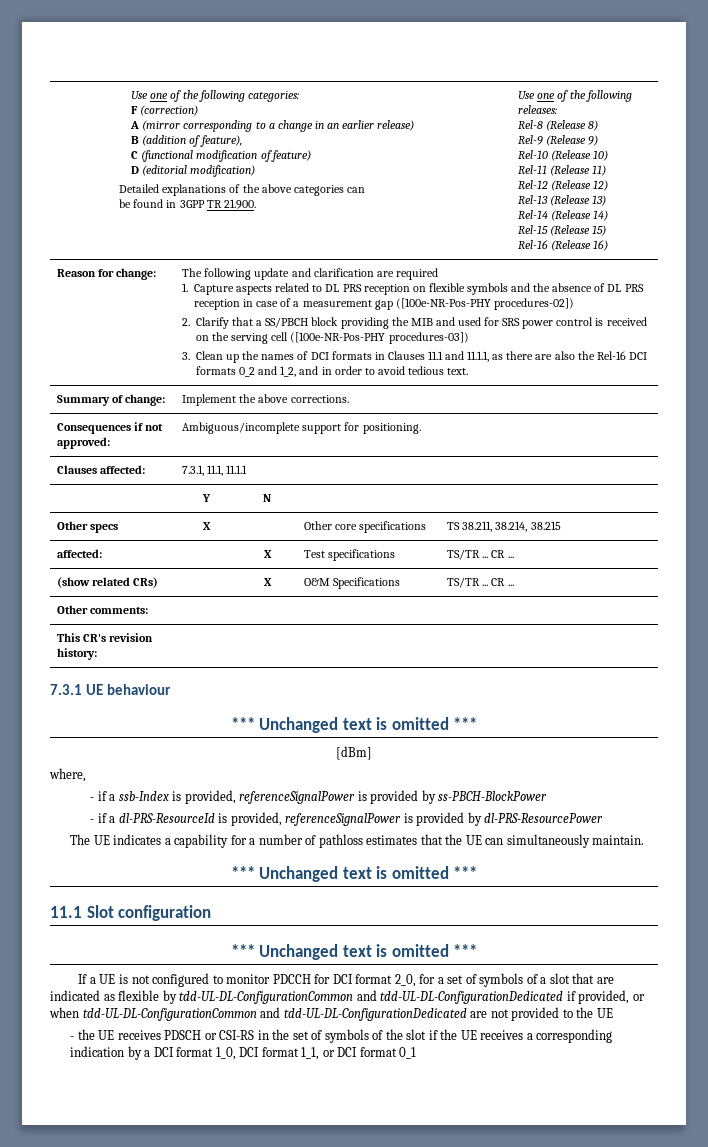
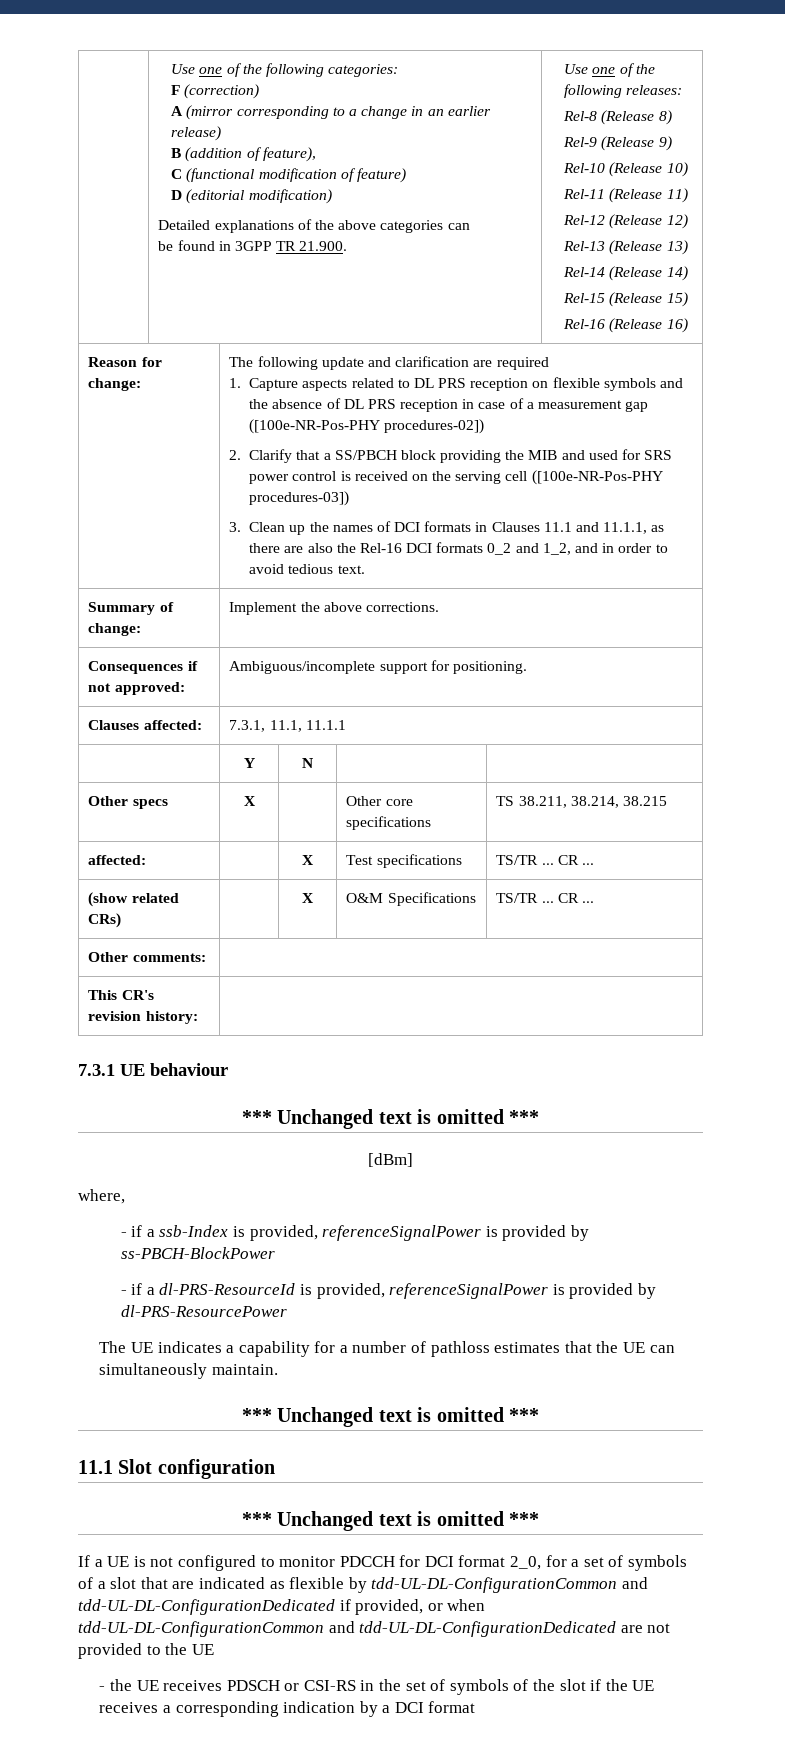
[215,1047,417,1060] 1_0, DCI format 1_1, or DCI format 0_1 -> (476, 1707) none

